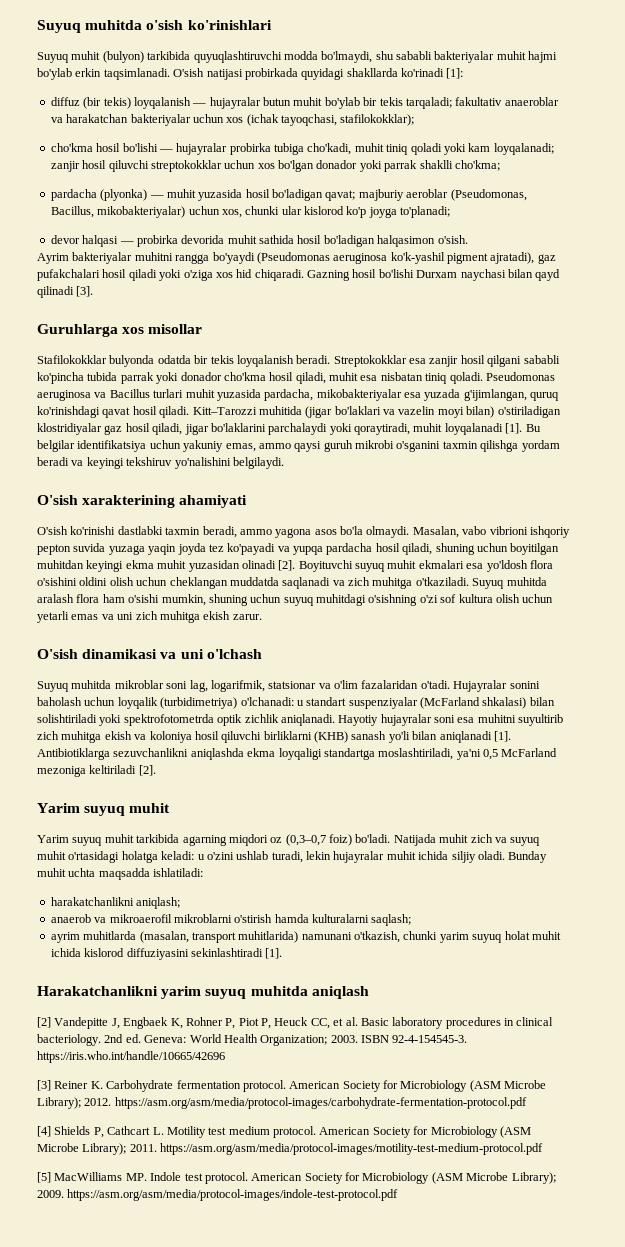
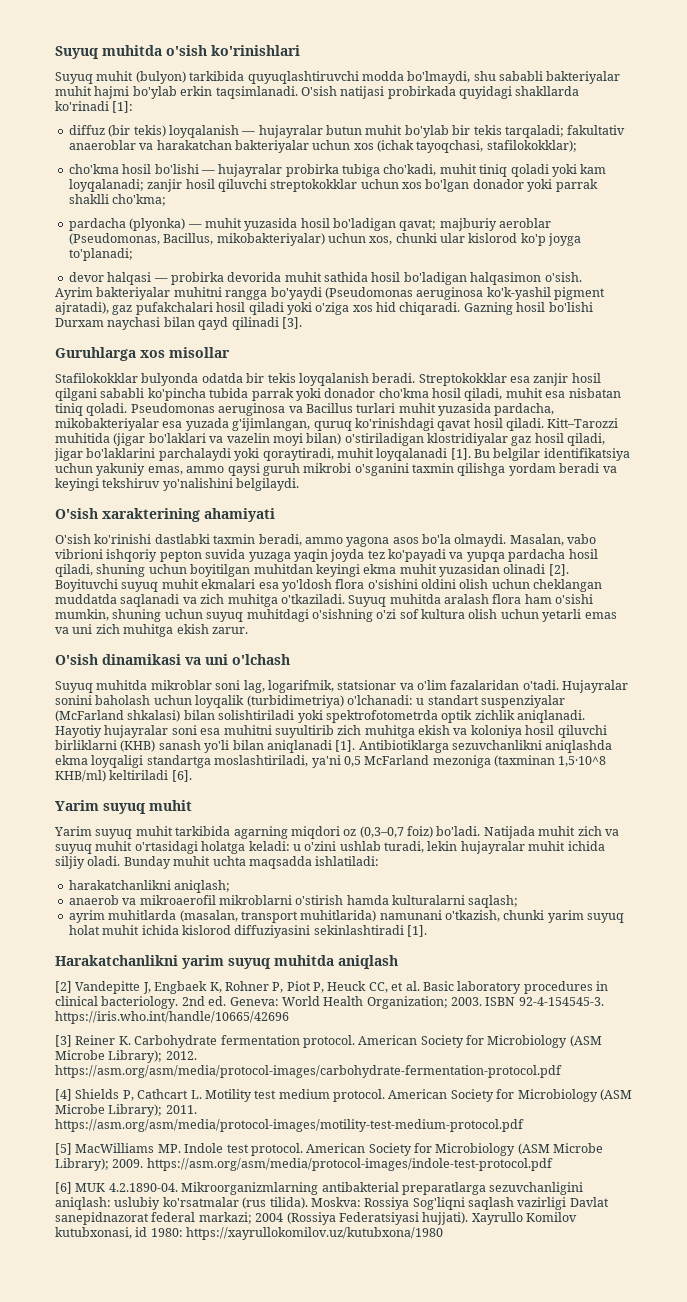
[89,765,156,776] keltiriladi [2]. -> [494,755,607,767] [55,770,192,782] (taxminan 1,5·10^8 KHB/ml) keltiriladi [6].
(399, 1195) none -> [55,1182,584,1195] [55,1197,609,1210] [55,1212,577,1225] [55,1227,444,1240] // [6] MUK 4.2.1890-04. Mikroorganizmlarning antibakterial preparatlarga sezuvchanligini aniqlash: uslubiy ko'rsatmalar (rus tilida). Moskva: Rossiya Sog'liqni saqlash vazirligi Davlat sanepidnazorat federal markazi; 2004 (Rossiya Federatsiyasi hujjati). Xayrullo Komilov kutubxonasi, id 1980: https://xayrullokomilov.uz/kutubxona/1980

